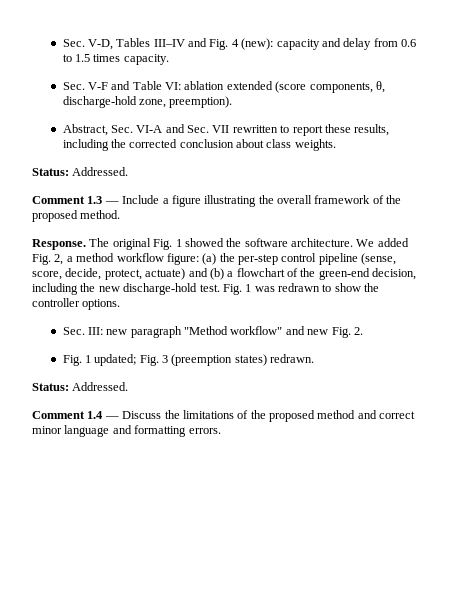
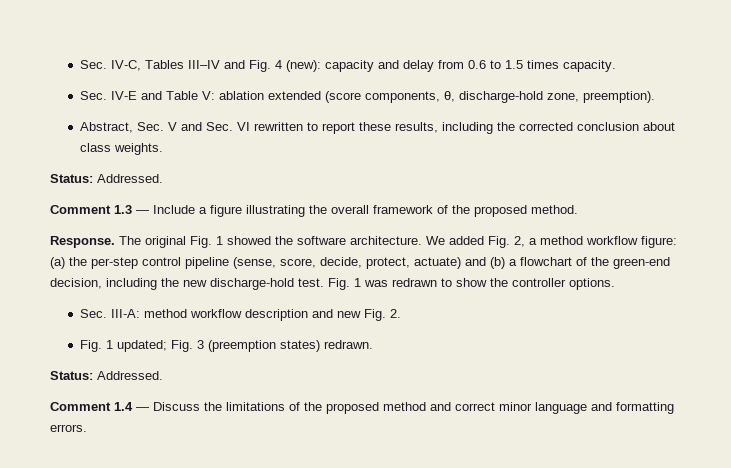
[62,39,113,50] Sec. V-D, -> [79,60,141,71] Sec. IV-C,
[87,82,108,90] V-F -> [110,91,137,100] IV-E
[165,82,182,90] VI: -> [201,91,215,100] V:
[136,125,163,133] VI-A -> [167,122,177,131] V
[212,125,230,133] VII -> [236,122,250,131] VI
[87,326,283,338] III: new paragraph "Method workflow" -> [110,309,308,321] III-A: method workflow description

